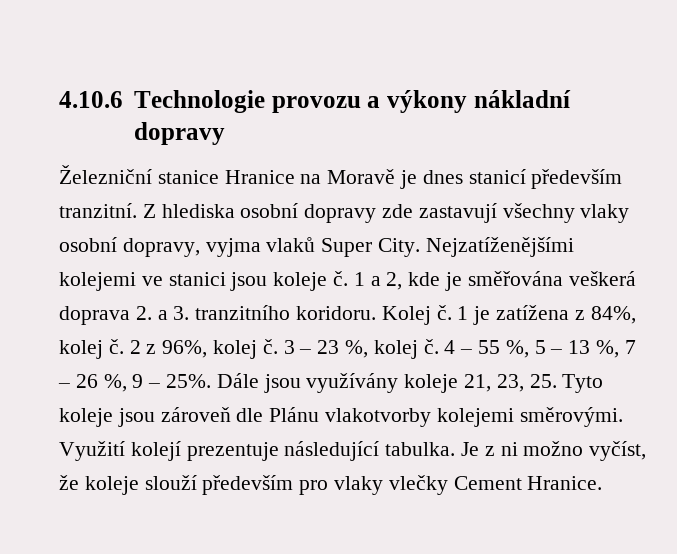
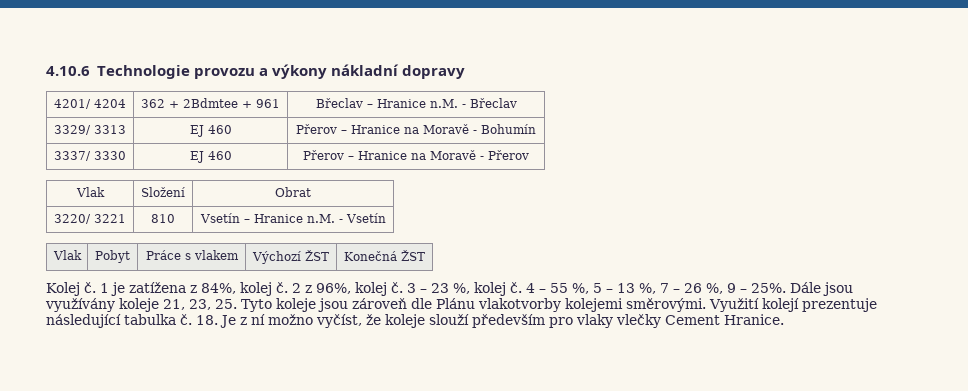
[59,165,623,189] [59,203,630,223] [59,237,574,257] [59,271,636,291] [59,305,377,325] // Železniční stanice Hranice na Moravě je dnes stanicí především tranzitní. Z hlediska osobní dopravy zde zastavují všechny vlaky osobní dopravy, vyjma vlaků Super City. Nejzatíženějšími kolejemi ve stanici jsou koleje č. 1 a 2, kde je směřována veškerá doprava 2. a 3. tranzitního koridoru. -> [54,99,126,109] [141,98,280,108] [315,98,517,108] [54,125,126,135] [189,125,232,137] [296,124,536,134] [54,151,126,161] [189,151,232,163] [303,150,529,160] [75,187,105,197] [141,187,185,197] [275,187,311,197] [54,214,126,224] [151,214,175,223] [199,213,386,223] [52,250,82,260] [95,250,130,263] [145,250,239,260] [252,250,329,264] [344,250,425,261] // 4201/ 4204 | 362 + 2Bdmtee + 961 | Břeclav – Hranice n.M. - Břeclav // 3329/ 3313 | EJ 460 | Přerov – Hranice na Moravě - Bohumín // 3337/ 3330 | EJ 460 | Přerov – Hranice na Moravě - Přerov // Vlak | Složení | Obrat // 3220/ 3221 | 810 | Vsetín – Hranice n.M. - Vsetín // Vlak | Pobyt | Práce s vlakem | Výchozí ŽST | Konečná ŽST //
[385,442,456,456] tabulka. -> [124,314,218,325] tabulka č. 18.
[500,442,518,456] ni -> [251,314,265,325] ní

